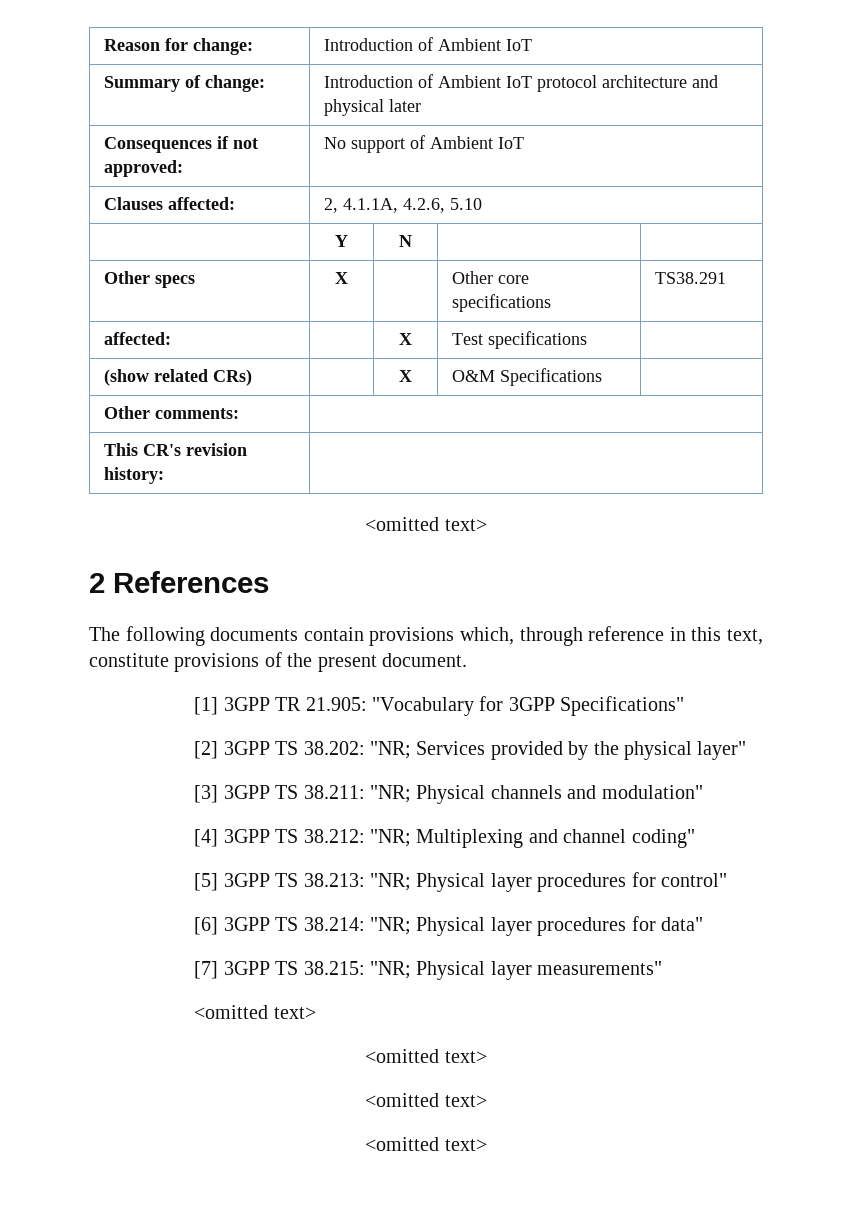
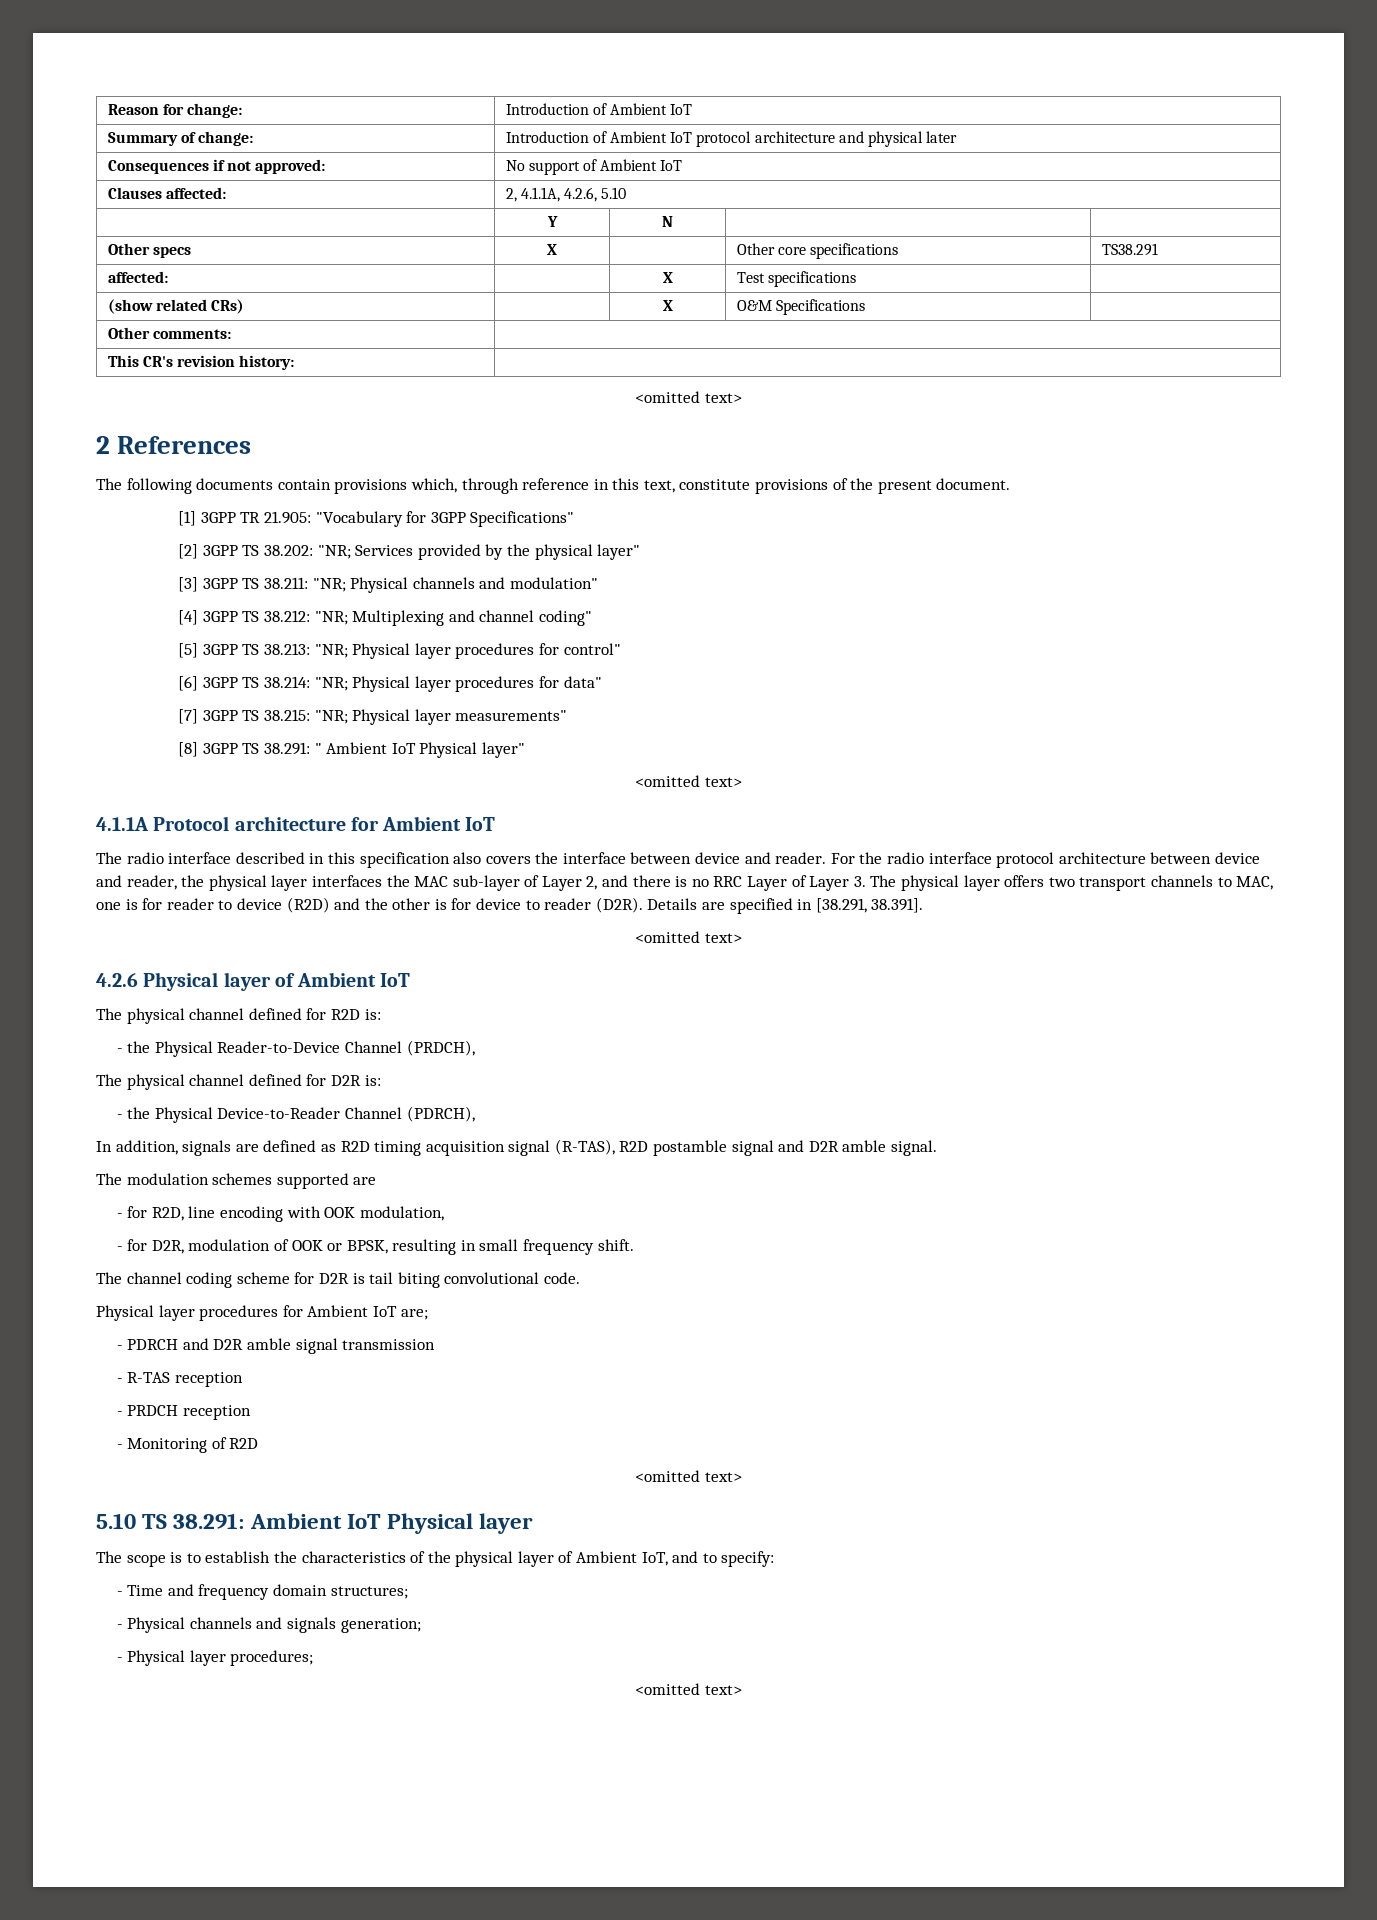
[194,1005,316,1019] [365,1049,487,1063] [365,1093,487,1107] <omitted text> // <omitted text> // <omitted text> -> [178,742,525,758] [635,775,742,787] [96,816,496,831] [96,852,1260,868] [96,875,1274,891] [96,897,924,914] [635,931,742,943] [96,972,411,991] [96,1008,381,1024] [116,1040,475,1057] [96,1074,381,1090] [116,1106,475,1123] [96,1139,938,1156] [96,1173,377,1189] [116,1206,444,1222] [116,1239,634,1255] [96,1272,580,1288] [96,1305,428,1321] [116,1338,436,1354] [116,1372,243,1387] [116,1405,251,1420] [116,1437,259,1453] [635,1470,742,1482] [96,1513,534,1534] [96,1551,775,1567] [116,1584,408,1600] [116,1617,421,1633] [116,1650,314,1666] [8] 3GPP TS 38.291: " Ambient IoT Physical layer" // <omitted text> // 4.1.1A Protocol architecture for Ambient IoT // The radio interface described in this specification also covers the interface between device and reader. For the radio interface protocol architecture between device and reader, the physical layer interfaces the MAC sub-layer of Layer 2, and there is no RRC Layer of Layer 3. The physical layer offers two transport channels to MAC, one is for reader to device (R2D) and the other is for device to reader (D2R). Details are specified in [38.291, 38.391]. // <omitted text> // 4.2.6 Physical layer of Ambient IoT // The physical channel defined for R2D is: // - the Physical Reader-to-Device Channel (PRDCH), // The physical channel defined for D2R is: // - the Physical Device-to-Reader Channel (PDRCH), // In addition, signals are defined as R2D timing acquisition signal (R-TAS), R2D postamble signal and D2R amble signal. // The modulation schemes supported are // - for R2D, line encoding with OOK modulation, // - for D2R, modulation of OOK or BPSK, resulting in small frequency shift. // The channel coding scheme for D2R is tail biting convolutional code. // Physical layer procedures for Ambient IoT are; // - PDRCH and D2R amble signal transmission // - R-TAS reception // - PRDCH reception // - Monitoring of R2D // <omitted text> // 5.10 TS 38.291: Ambient IoT Physical layer // The scope is to establish the characteristics of the physical layer of Ambient IoT, and to specify: // - Time and frequency domain structures; // - Physical channels and signals generation; // - Physical layer procedures;

